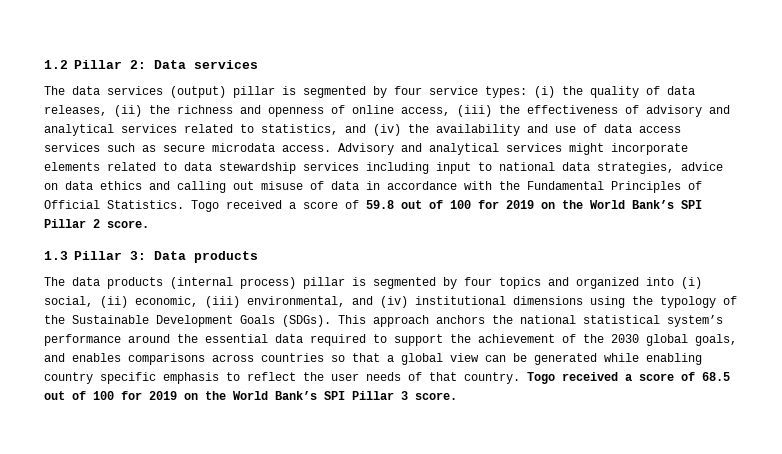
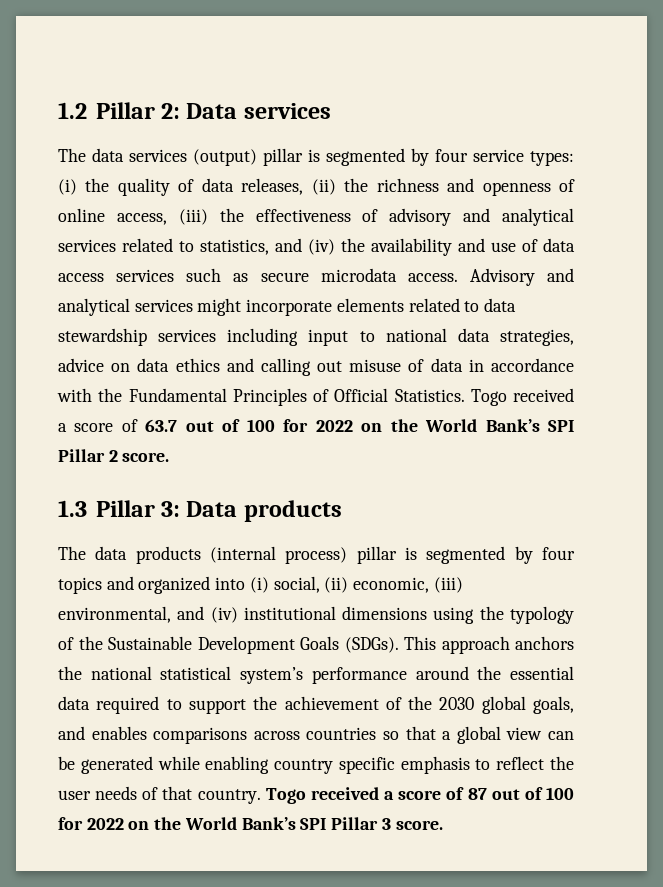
[366,200,534,209] 59.8 out of 100 for 2019 -> [145,419,353,432] 63.7 out of 100 for 2022
[702,372,730,381] [44,391,177,400] 68.5 out of 100 for 2019 -> [467,787,574,800] [58,817,124,830] 87 out of 100 for 2022

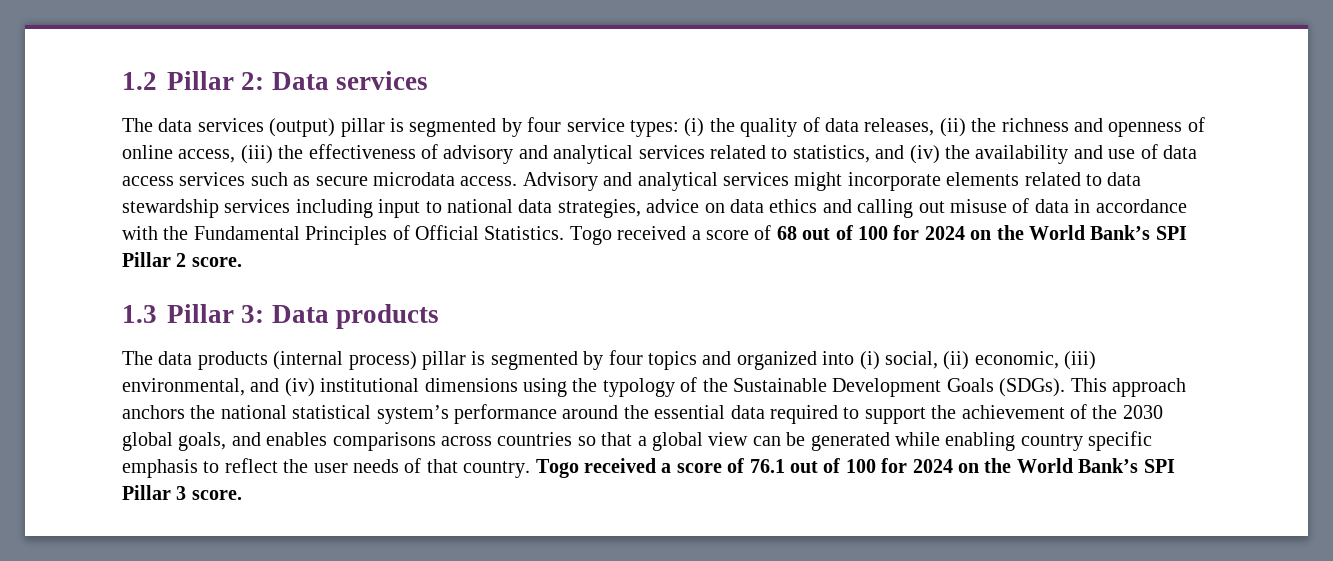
[145,419,353,432] 63.7 out of 100 for 2022 -> [776,225,965,240] 68 out of 100 for 2024
[467,787,574,800] [58,817,124,830] 87 out of 100 for 2022 -> [749,458,953,473] 76.1 out of 100 for 2024

